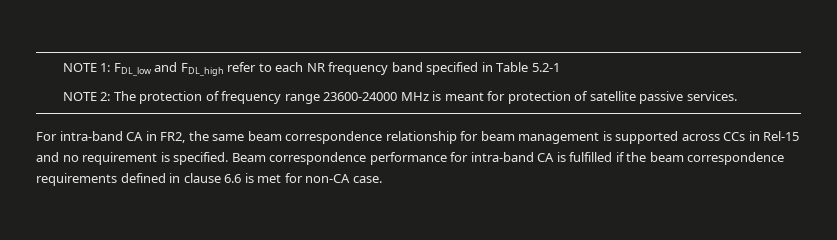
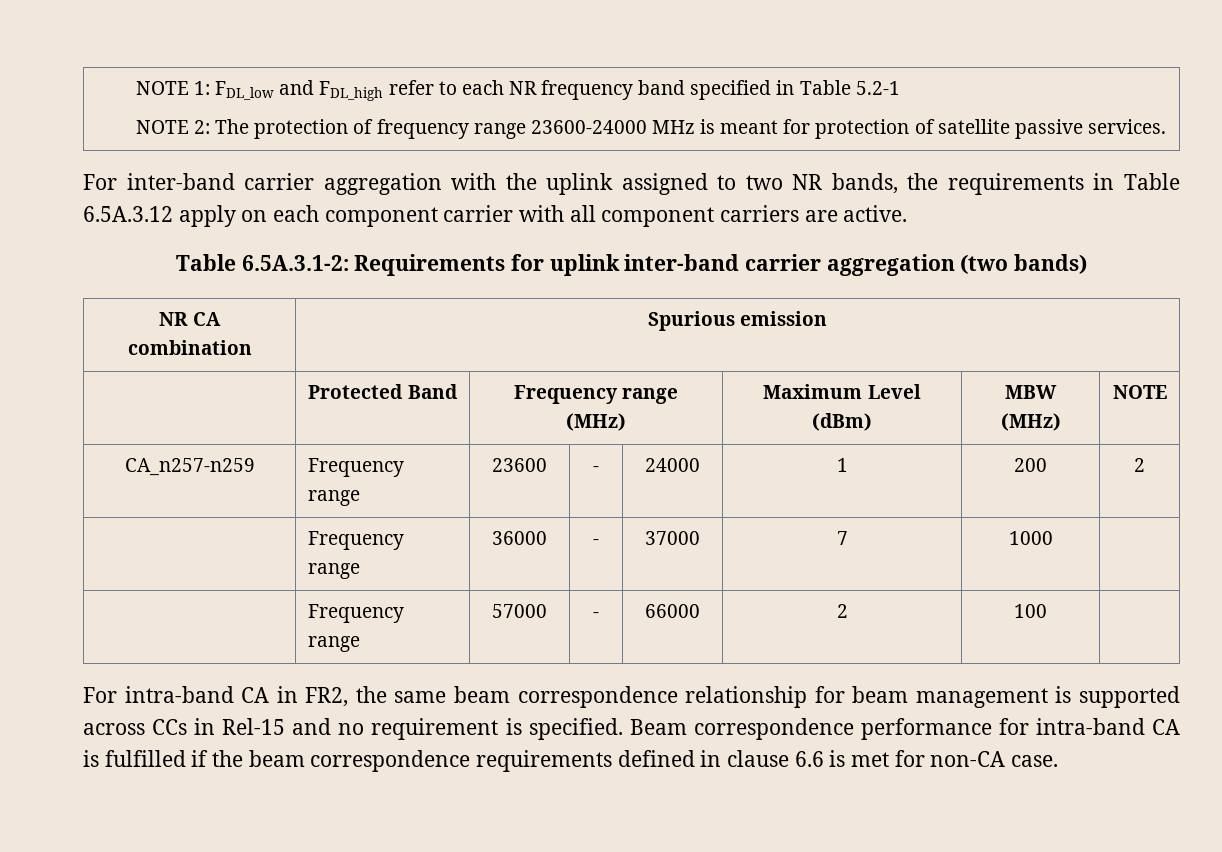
(737, 96) none -> [83,173,1180,195] [83,205,908,227] [175,254,1088,276] [159,312,221,326] [127,340,252,355] [647,311,828,331] [308,384,458,399] [513,385,679,404] [566,413,626,431] [763,384,921,399] [812,413,872,431] [1005,385,1057,399] [1000,413,1061,431] [1112,385,1167,399] [124,458,255,476] [307,458,404,477] [307,490,360,506] [492,458,547,472] [593,466,599,472] [645,458,700,472] [836,458,848,472] [1014,458,1047,472] [1134,458,1145,472] [307,531,404,550] [307,563,360,579] [492,531,547,545] [593,539,599,545] [645,531,700,545] [836,531,848,545] [1008,531,1053,545] [307,604,404,623] [307,636,360,652] [492,604,547,618] [593,612,599,618] [645,604,700,618] [836,604,848,618] [1014,604,1047,618] // For inter-band carrier aggregation with the uplink assigned to two NR bands, the requirements in Table 6.5A.3.12 apply on each component carrier with all component carriers are active. // Table 6.5A.3.1-2: Requirements for uplink inter-band carrier aggregation (two bands) // NR CA combination | Spurious emission // | Protected Band | Frequency range (MHz) | Maximum Level (dBm) | MBW (MHz) | NOTE // CA_n257-n259 | Frequency range | 23600 | - | 24000 | 1 | 200 | 2 // | Frequency range | 36000 | - | 37000 | 7 | 1000 | // | Frequency range | 57000 | - | 66000 | 2 | 100 |

